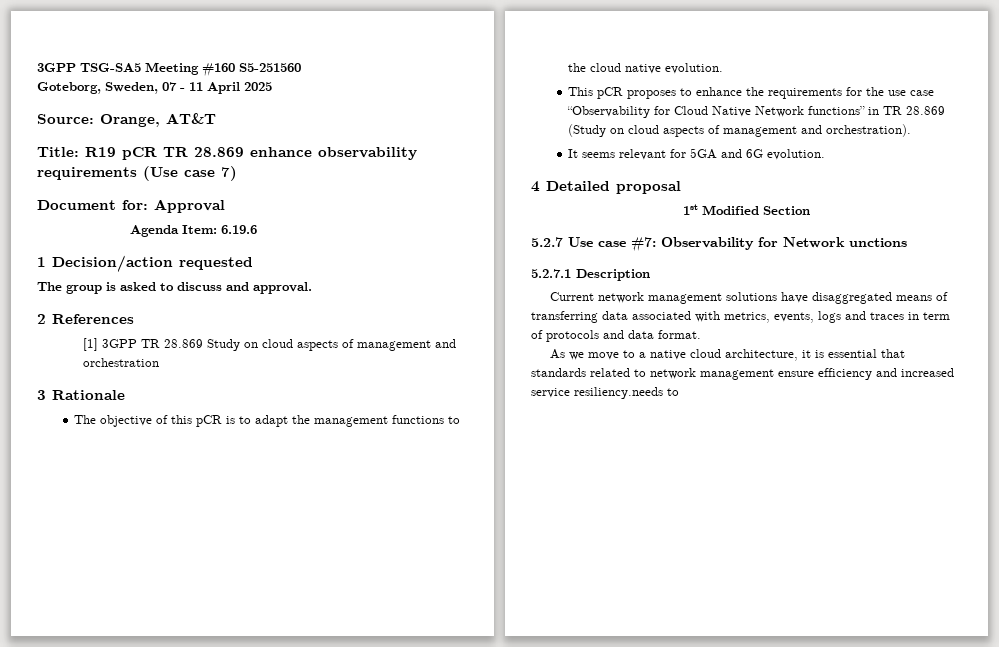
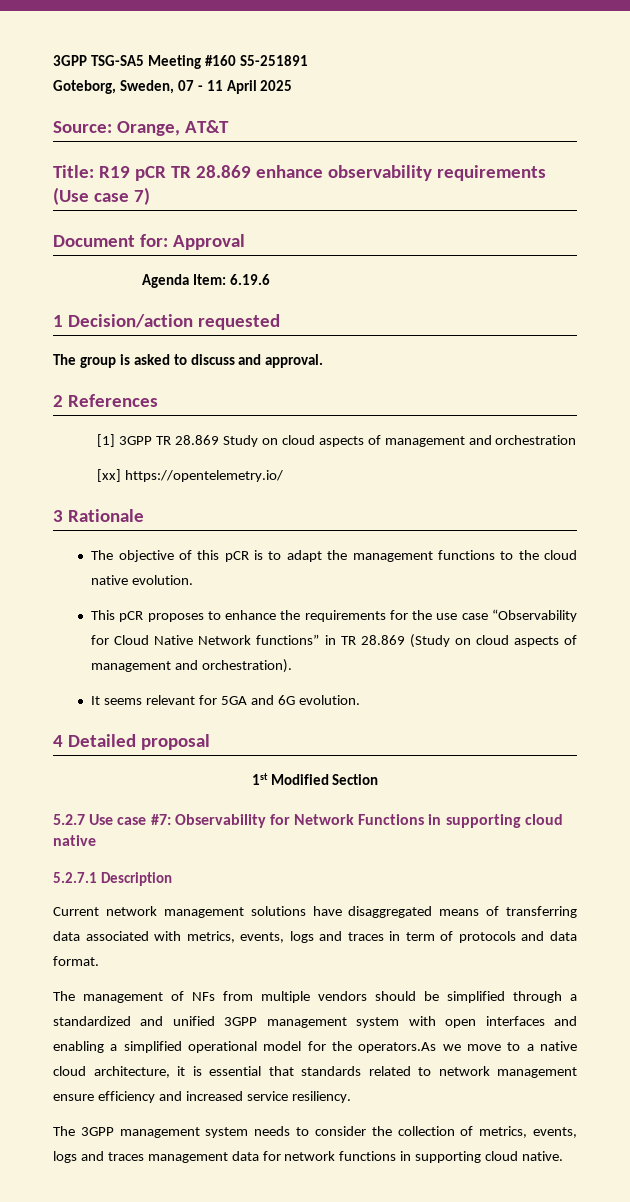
[239,63,301,72] S5-251560 -> [239,55,308,66] S5-251891
(160, 362) none -> [97,469,284,482] // [xx] https://opentelemetry.io/
[849,238,907,247] unctions -> [358,814,563,828] [53,835,96,846] Functions in supporting cloud native
[549,349,565,359] As -> [53,991,577,1003] [53,1016,577,1028] [53,1041,437,1053] The management of NFs from multiple vendors should be simplified through a standardized and unified 3GPP management system with open interfaces and enabling a simplified operational model for the operators.As
[574,387,679,399] resiliency.needs to -> [291,1091,351,1103] [53,1126,577,1138] [53,1151,564,1163] resiliency. // The 3GPP management system needs to consider the collection of metrics, events, logs and traces management data for network functions in supporting cloud native.

